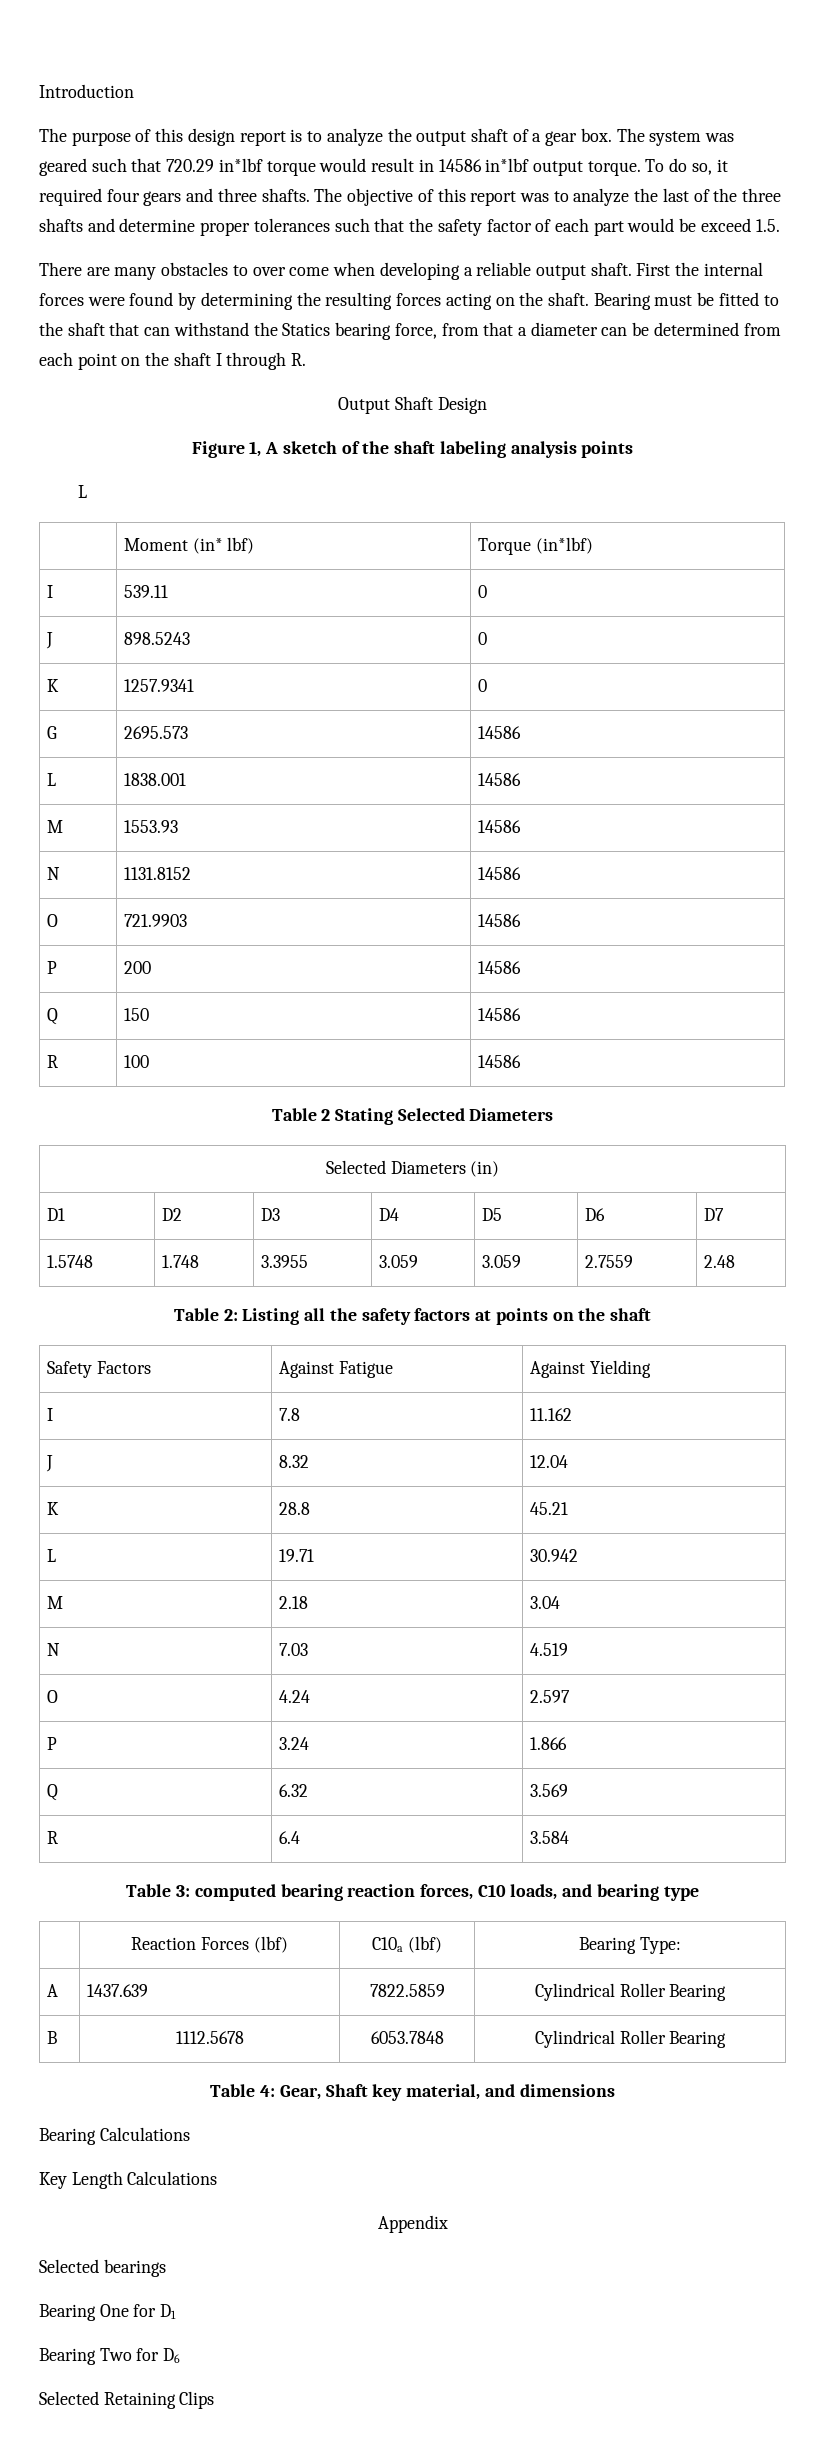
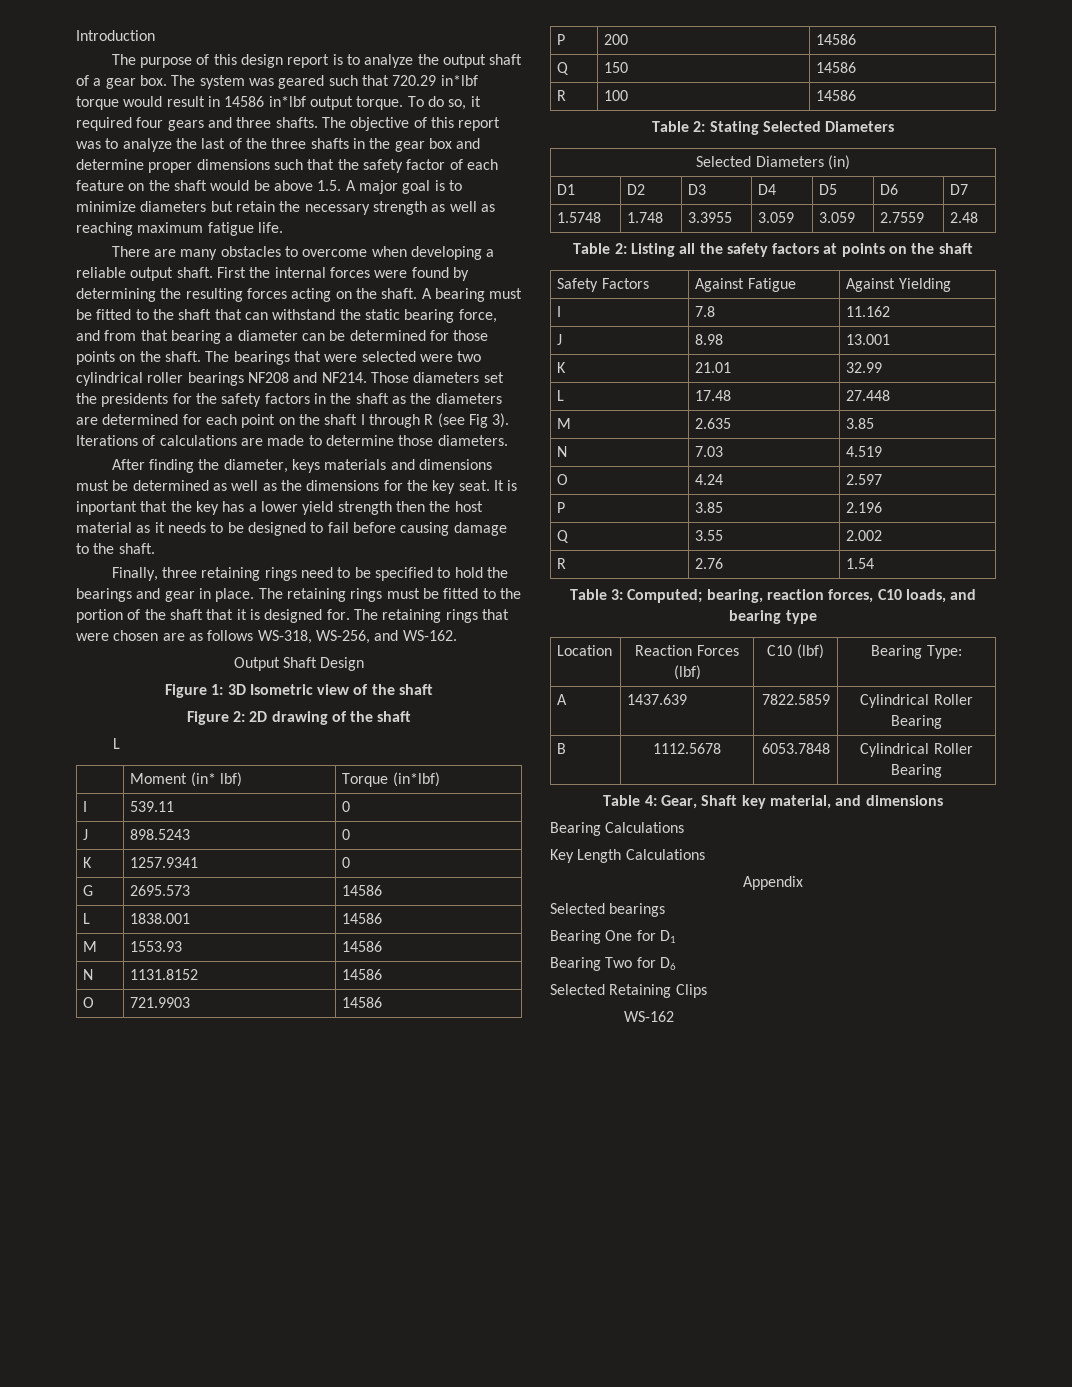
(83, 225) none -> [352,138,452,152] in the gear box
[253,218,330,232] tolerances -> [196,159,270,170] dimensions
[593,221,624,236] part -> [76,180,207,191] feature on the shaft
[700,218,751,232] exceed -> [273,180,313,191] above
(780, 225) none -> [345,180,462,194] [76,201,495,215] [76,222,283,236] A major goal is to minimize diameters but retain the necessary strength as well as reaching maximum fatigue life.
[252,267,330,276] over come -> [302,249,368,257] overcome
[593,293,651,310] Bearing -> [421,288,485,302] A bearing
[282,323,331,336] Statics -> [364,309,400,320] static
(437, 331) none -> [76,330,100,341] and
(514, 329) none -> [170,330,221,344] bearing
[743,323,781,336] from -> [429,330,489,341] [76,351,482,365] [76,372,504,386] [76,393,502,407] [76,414,202,425] for those points on the shaft. The bearings that were selected were two cylindrical roller bearings NF208 and NF214. Those diameters set the presidents for the safety factors in the shaft as the diameters are determined for
[291,353,307,366] R. -> [424,413,510,428] [76,435,508,446] [111,459,492,473] [76,480,518,494] [76,501,483,515] [76,522,507,536] [76,543,155,554] [111,567,508,581] [76,588,521,602] [76,609,509,623] [76,630,457,644] R (see Fig 3). Iterations of calculations are made to determine those diameters. // After finding the diameter, keys materials and dimensions must be determined as well as the dimensions for the key seat. It is inportant that the key has a lower yield strength then the host material as it needs to be designed to fail before causing damage to the shaft. // Finally, three retaining rings need to be specified to hold the bearings and gear in place. The retaining rings must be fitted to the portion of the shaft that it is designed for. The retaining rings that were chosen are as follows WS-318, WS-256, and WS-162.
[249,441,634,458] 1, A sketch of the shaft labeling analysis points -> [211,684,434,695] [186,711,412,725] 1: 3D Isometric view of the shaft // Figure 2: 2D drawing of the shaft
[321,1109,331,1121] 2 -> [693,121,706,132] 2:
[278,1455,309,1468] [529,1455,568,1468] [46,1502,59,1515] [278,1502,310,1515] [529,1502,568,1515] [46,1549,56,1562] [278,1549,314,1562] [529,1549,578,1562] [46,1596,63,1609] [278,1596,308,1609] [529,1596,560,1609] 8.32 | 12.04 // K | 28.8 | 45.21 // L | 19.71 | 30.942 // M | 2.18 | 3.04 -> [695,334,724,345] [846,334,891,345] [557,362,567,373] [695,362,732,373] [846,362,883,373] [557,390,565,401] [695,390,732,401] [846,390,891,401] [557,418,572,429] [695,418,732,429] [846,418,875,429] 8.98 | 13.001 // K | 21.01 | 32.99 // L | 17.48 | 27.448 // M | 2.635 | 3.85
[278,1737,309,1750] [529,1737,567,1750] [46,1784,58,1801] [278,1784,308,1797] [529,1784,568,1797] [46,1831,58,1844] [278,1831,300,1844] [529,1831,569,1844] 3.24 | 1.866 // Q | 6.32 | 3.569 // R | 6.4 | 3.584 -> [695,502,724,513] [846,502,883,513] [557,530,570,543] [695,530,724,541] [846,530,883,541] [557,558,567,569] [695,558,724,569] [846,558,875,569] 3.85 | 2.196 // Q | 3.55 | 2.002 // R | 2.76 | 1.54
[194,1884,343,1901] computed bearing -> [627,589,763,603] Computed; bearing,
(699, 1893) none -> [557,645,613,656] Location
[372,1937,404,1952] C10a -> [767,645,793,656] C10
(215, 2400) none -> [623,1011,674,1022] // WS-162

